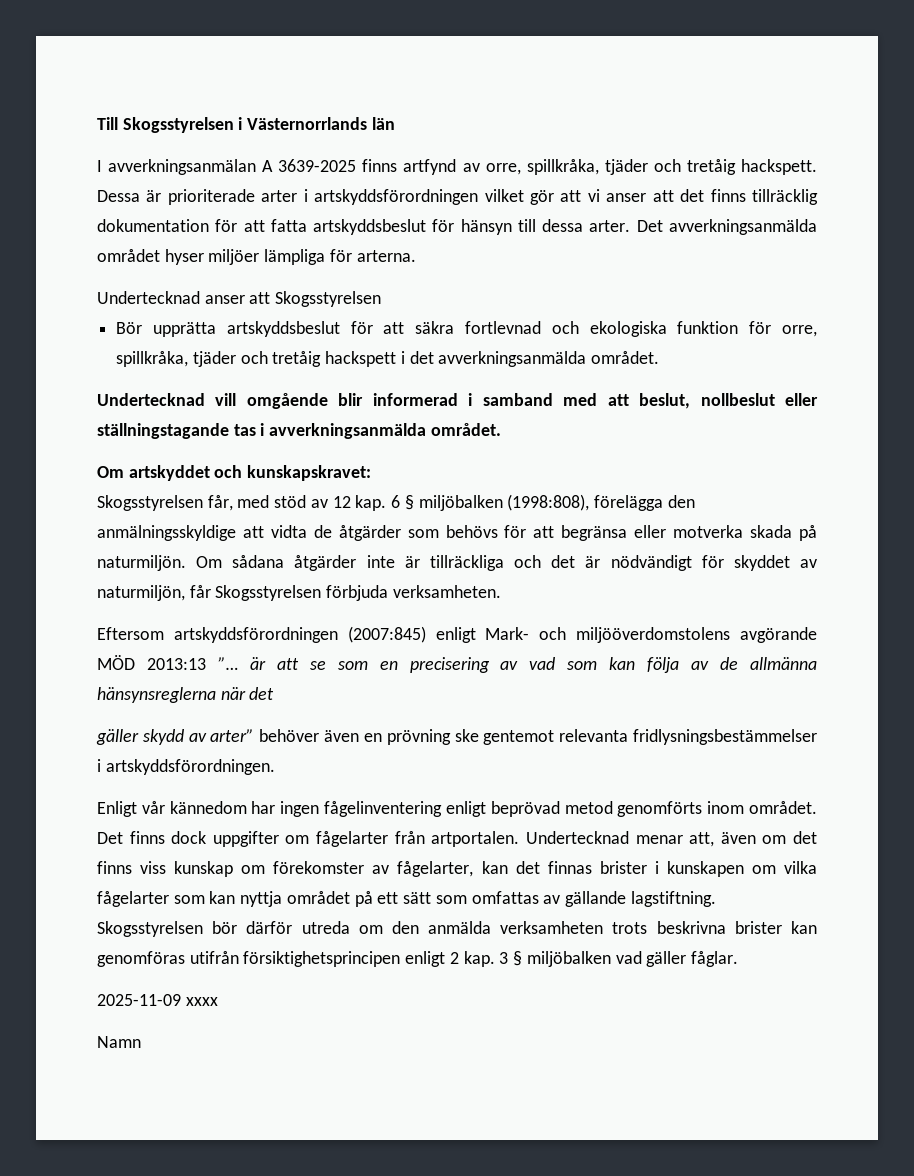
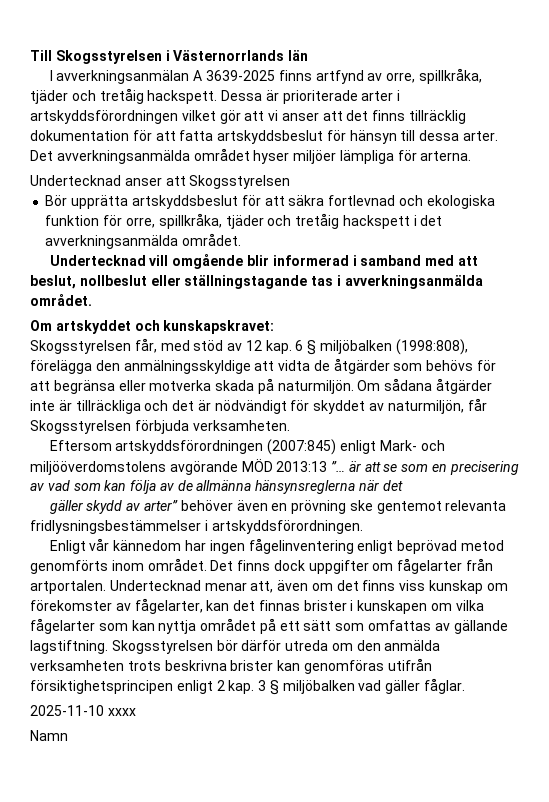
[97,994,181,1006] 2025-11-09 -> [30,705,104,716] 2025-11-10

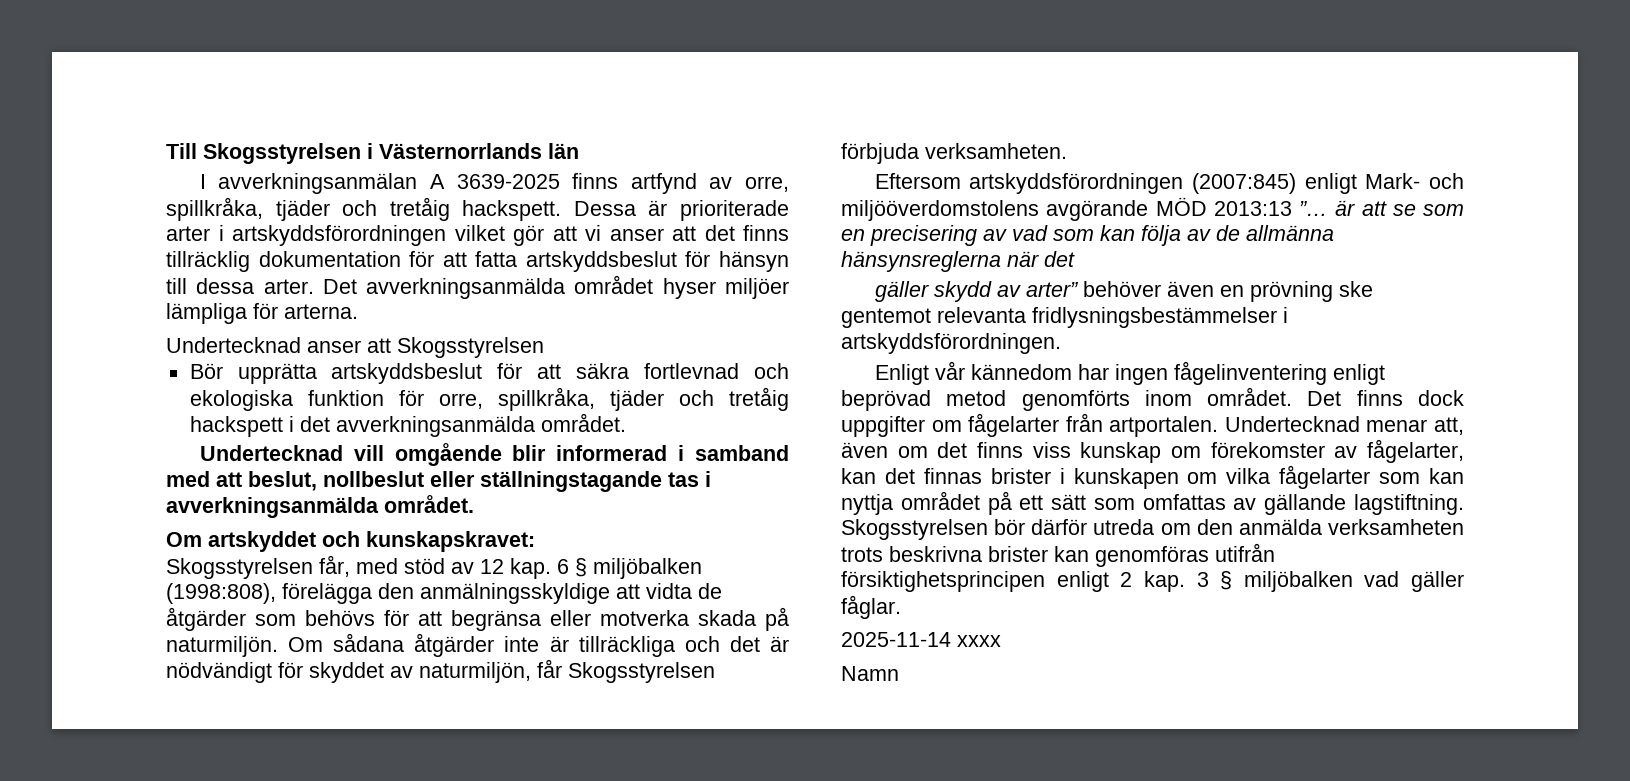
[30,705,104,716] 2025-11-10 -> [841,632,951,647] 2025-11-14

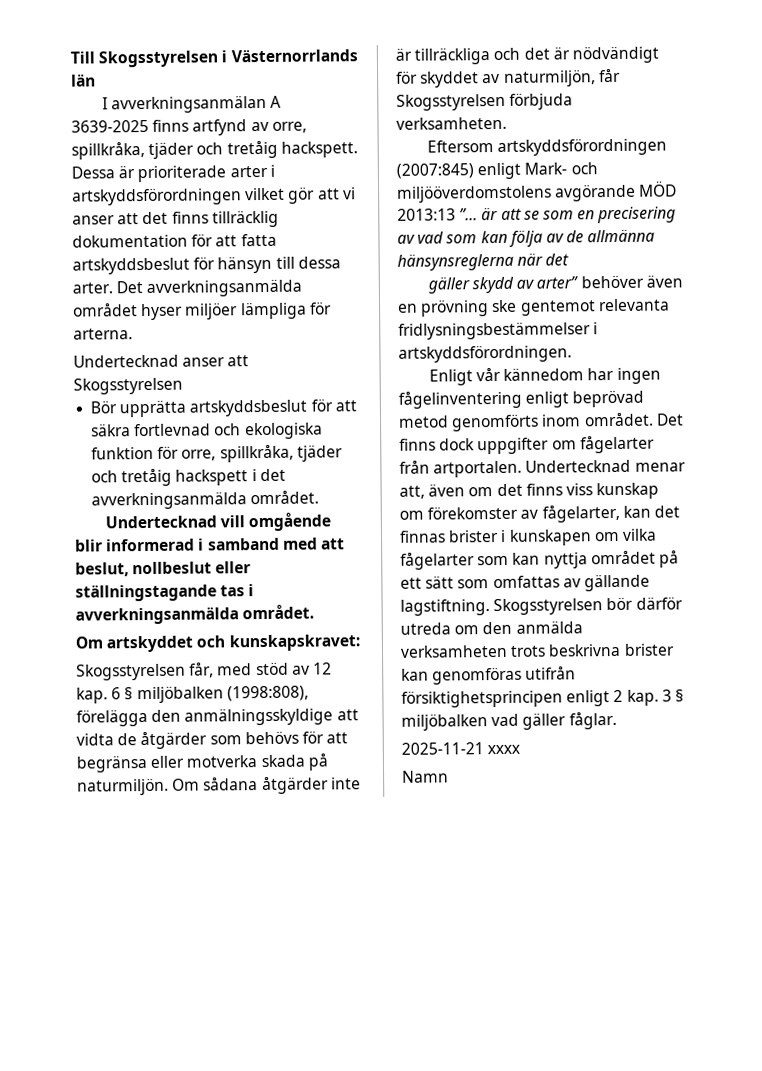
[841,632,951,647] 2025-11-14 -> [401,742,484,755] 2025-11-21

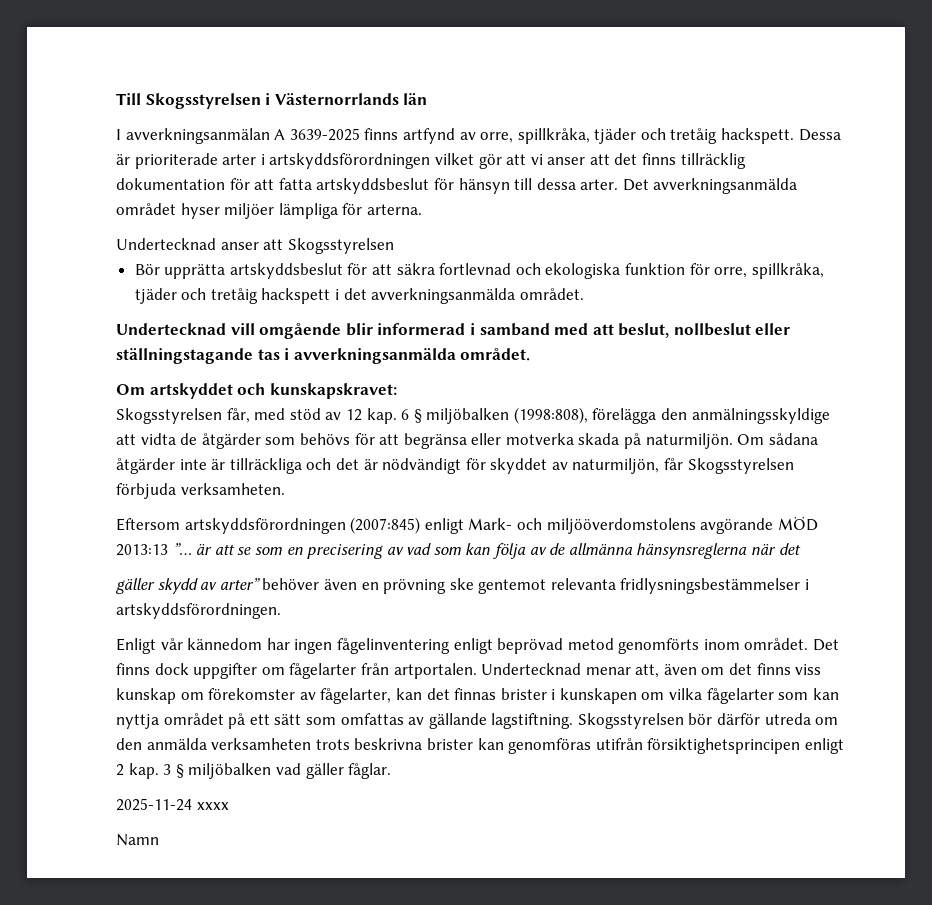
[401,742,484,755] 2025-11-21 -> [116,798,192,811] 2025-11-24

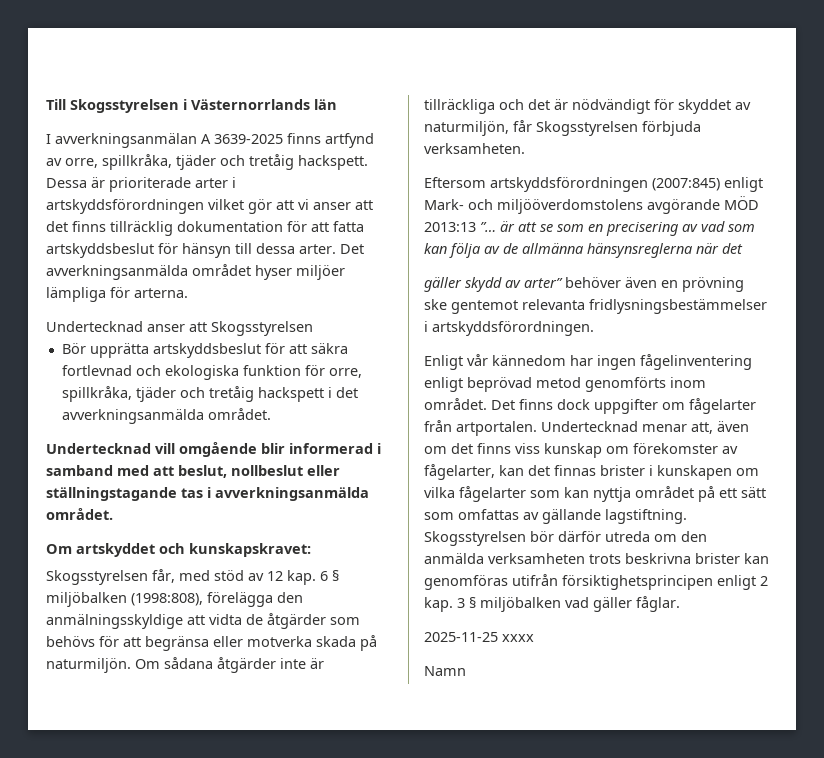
[116,798,192,811] 2025-11-24 -> [424,632,498,642] 2025-11-25

